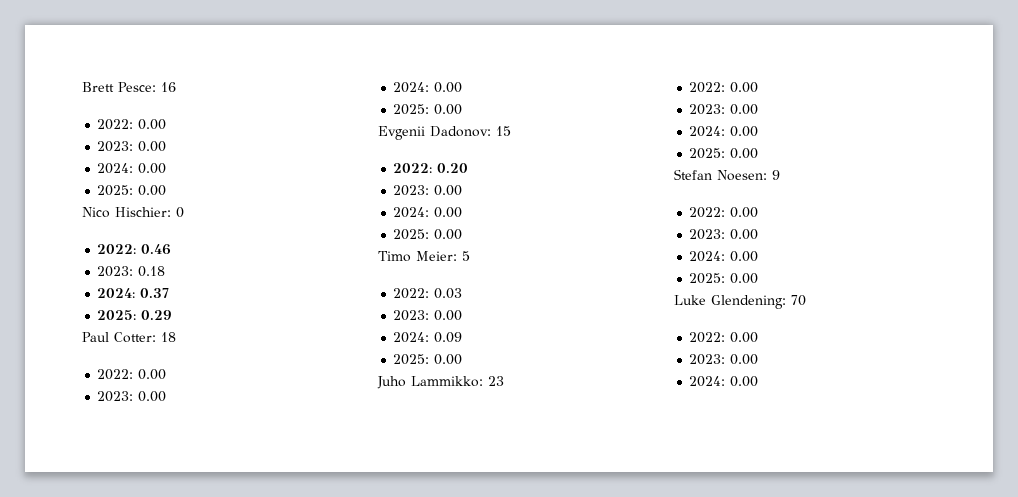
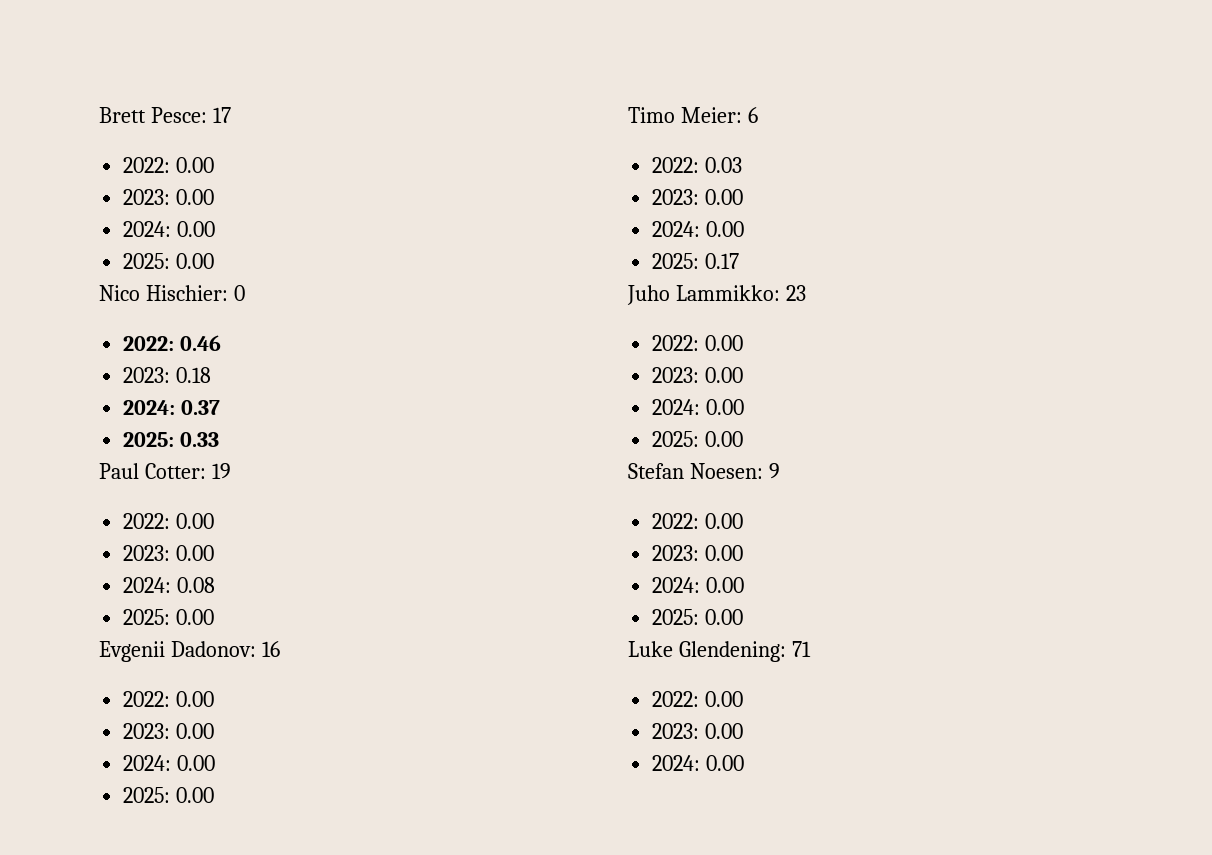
[161,82,176,92] 16 -> [212,107,231,123] 17
[141,310,173,320] 0.29 -> [180,432,220,447] 0.33
[161,332,176,342] [97,369,167,380] [97,391,167,402] [393,82,463,93] [393,104,463,115] [378,126,511,140] [393,163,469,173] [393,185,463,196] [393,207,463,218] [393,229,463,240] [378,251,470,262] [393,288,463,299] [393,310,463,321] [393,332,463,343] [393,354,463,365] 18 // 2022: 0.00 // 2023: 0.00 // 2024: 0.00 // 2025: 0.00 // Evgenii Dadonov: 15 // 2022: 0.20 // 2023: 0.00 // 2024: 0.00 // 2025: 0.00 // Timo Meier: 5 // 2022: 0.03 // 2023: 0.00 // 2024: 0.09 // 2025: 0.00 -> [211,463,231,479] [123,513,215,529] [123,545,215,561] [123,577,216,593] [123,609,215,625] [99,641,280,662] [123,691,215,707] [123,723,215,739] [123,755,216,771] [123,787,215,803] [628,107,758,123] [652,157,743,173] [652,189,744,205] [652,221,745,237] [652,253,740,269] 19 // 2022: 0.00 // 2023: 0.00 // 2024: 0.08 // 2025: 0.00 // Evgenii Dadonov: 16 // 2022: 0.00 // 2023: 0.00 // 2024: 0.00 // 2025: 0.00 // Timo Meier: 6 // 2022: 0.03 // 2023: 0.00 // 2024: 0.00 // 2025: 0.17
[791,295,806,306] 70 -> [791,641,811,657] 71

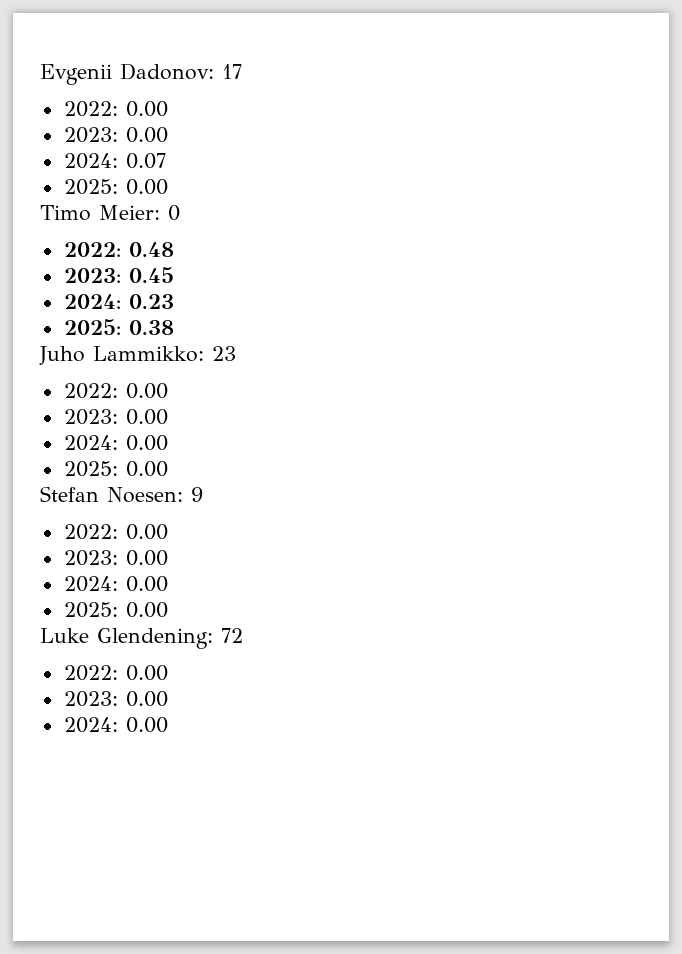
[99,107,207,123] Brett Pesce: -> [40,63,214,85] Evgenii Dadonov:
[177,221,216,237] [123,253,215,269] [99,285,245,301] [123,335,222,351] [123,367,212,383] [123,400,221,415] [123,432,220,447] [99,463,231,479] [123,513,215,529] [123,545,215,561] [123,577,216,593] [123,609,215,625] [99,641,280,662] [123,691,215,707] [123,723,215,739] [123,755,216,771] 0.00 // 2025: 0.00 // Nico Hischier: 0 // 2022: 0.46 // 2023: 0.18 // 2024: 0.37 // 2025: 0.33 // Paul Cotter: 19 // 2022: 0.00 // 2023: 0.00 // 2024: 0.08 // 2025: 0.00 // Evgenii Dadonov: 16 // 2022: 0.00 // 2023: 0.00 // 2024: 0.00 -> [125,153,166,169] 0.07
[747,107,758,123] [652,157,743,173] [652,189,744,205] [652,221,745,237] [652,253,740,269] 6 // 2022: 0.03 // 2023: 0.00 // 2024: 0.00 // 2025: 0.17 -> [168,205,180,221] [63,242,174,257] [63,267,174,283] [63,294,174,309] [63,319,174,335] 0 // 2022: 0.48 // 2023: 0.45 // 2024: 0.23 // 2025: 0.38
[791,641,811,657] 71 -> [221,628,243,643] 72

